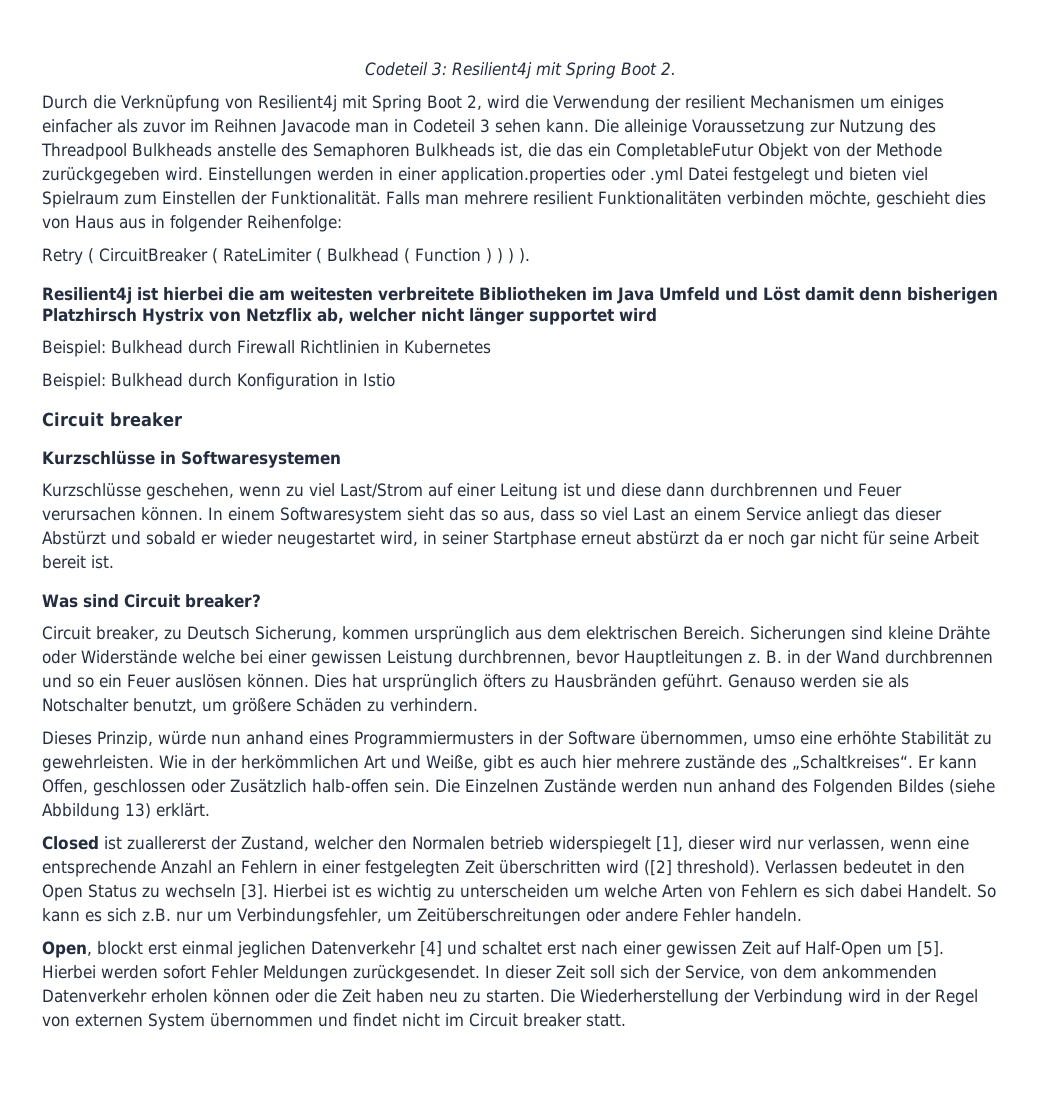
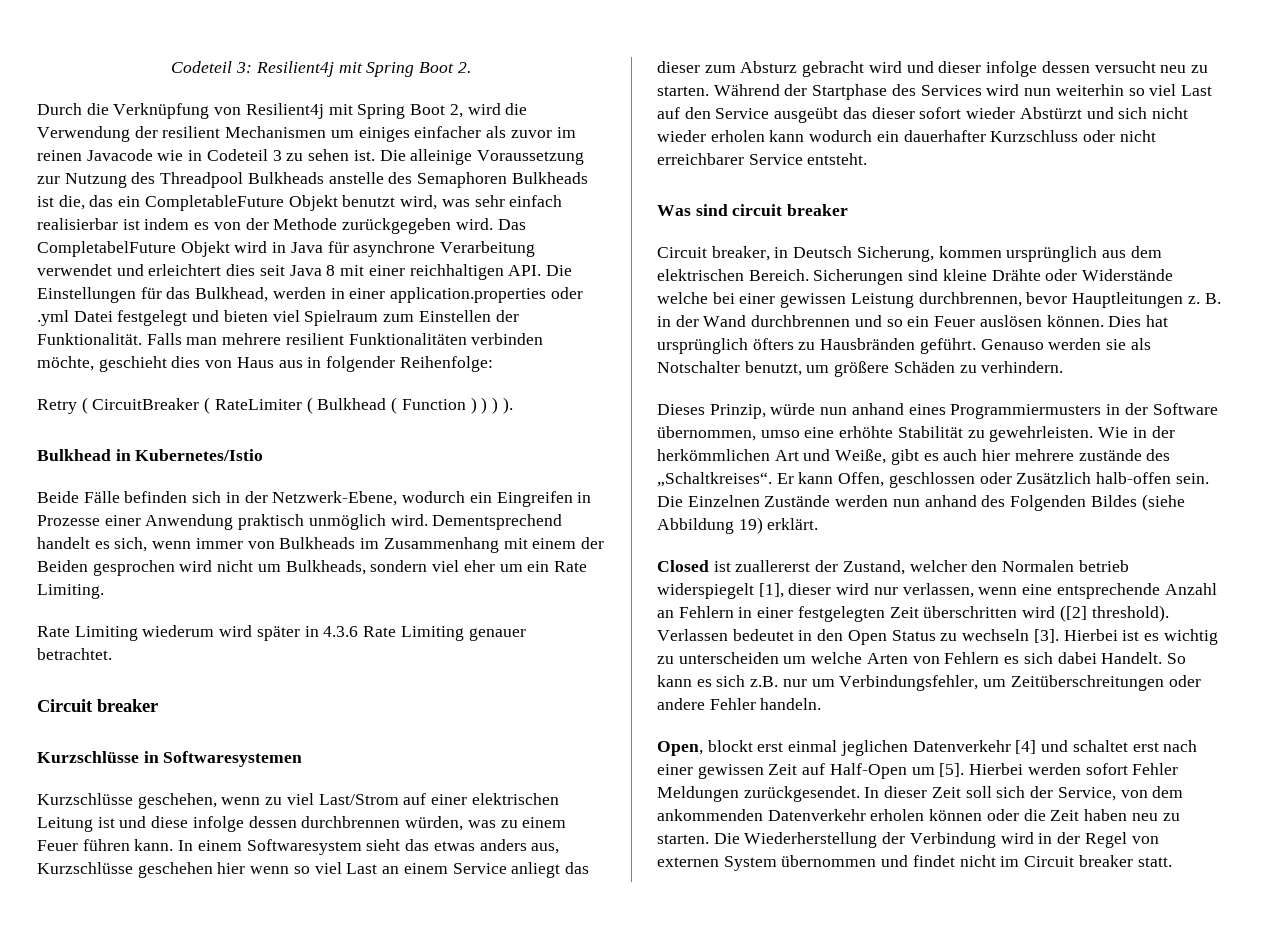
[214,119,589,136] Reihnen Javacode man in Codeteil 3 sehen kann. -> [37,149,375,161] reinen Javacode wie in Codeteil 3 zu sehen ist.
[500,143,808,160] ist, die das ein CompletableFutur Objekt -> [37,195,563,211] [37,218,210,230] ist die, das ein CompletableFuture Objekt benutzt wird, was sehr einfach realisierbar ist indem es
[208,167,312,184] Einstellungen -> [497,219,526,230] [37,241,536,257] [37,264,572,280] [37,287,269,303] Das CompletabelFuture Objekt wird in Java für asynchrone Verarbeitung verwendet und erleichtert dies seit Java 8 mit einer reichhaltigen API. Die Einstellungen für das Bulkhead,
[42,286,998,304] [42,307,657,325] [42,340,491,357] [42,373,395,390] Resilient4j ist hierbei die am weitesten verbreitete Bibliotheken im Java Umfeld und Löst damit denn bisherigen Platzhirsch Hystrix von Netzflix ab, welcher nicht länger supportet wird // Beispiel: Bulkhead durch Firewall Richtlinien in Kubernetes // Beispiel: Bulkhead durch Konfiguration in Istio -> [37,449,264,461] [37,491,592,507] [37,514,563,530] [37,537,604,553] [37,560,587,576] [37,584,104,599] [37,625,526,641] [37,648,112,660] Bulkhead in Kubernetes/Istio // Beide Fälle befinden sich in der Netzwerk-Ebene, wodurch ein Eingreifen in Prozesse einer Anwendung praktisch unmöglich wird. Dementsprechend handelt es sich, wenn immer von Bulkheads im Zusammenhang mit einem der Beiden gesprochen wird nicht um Bulkheads, sondern viel eher um ein Rate Limiting. // Rate Limiting wiederum wird später in 4.3.6 Rate Limiting genauer betrachtet.
(496, 490) none -> [471,793,559,805] elektrischen
[665,483,902,497] [42,507,203,521] dann durchbrennen und Feuer verursachen können. -> [192,816,567,832] [37,839,174,851] infolge dessen durchbrennen würden, was zu einem Feuer führen kann.
[481,507,575,522] so aus, dass -> [433,839,560,854] [37,862,290,878] etwas anders aus, Kurzschlüsse geschehen hier wenn
[42,531,979,548] [42,555,114,569] Abstürzt und sobald er wieder neugestartet wird, in seiner Startphase erneut abstürzt da er noch gar nicht für seine Arbeit bereit ist. -> [704,61,1208,77] [657,84,1212,100] [657,107,1188,123] [657,130,1156,142] [657,153,868,165] zum Absturz gebracht wird und dieser infolge dessen versucht neu zu starten. Während der Startphase des Services wird nun weiterhin so viel Last auf den Service ausgeübt das dieser sofort wieder Abstürzt und sich nicht wieder erholen kann wodurch ein dauerhafter Kurzschluss oder nicht erreichbarer Service entsteht.
[124,594,261,608] Circuit breaker? -> [732,204,849,216] circuit breaker
[164,629,182,640] zu -> [774,247,789,258] in
[125,803,151,819] 13) -> [738,517,763,534] 19)

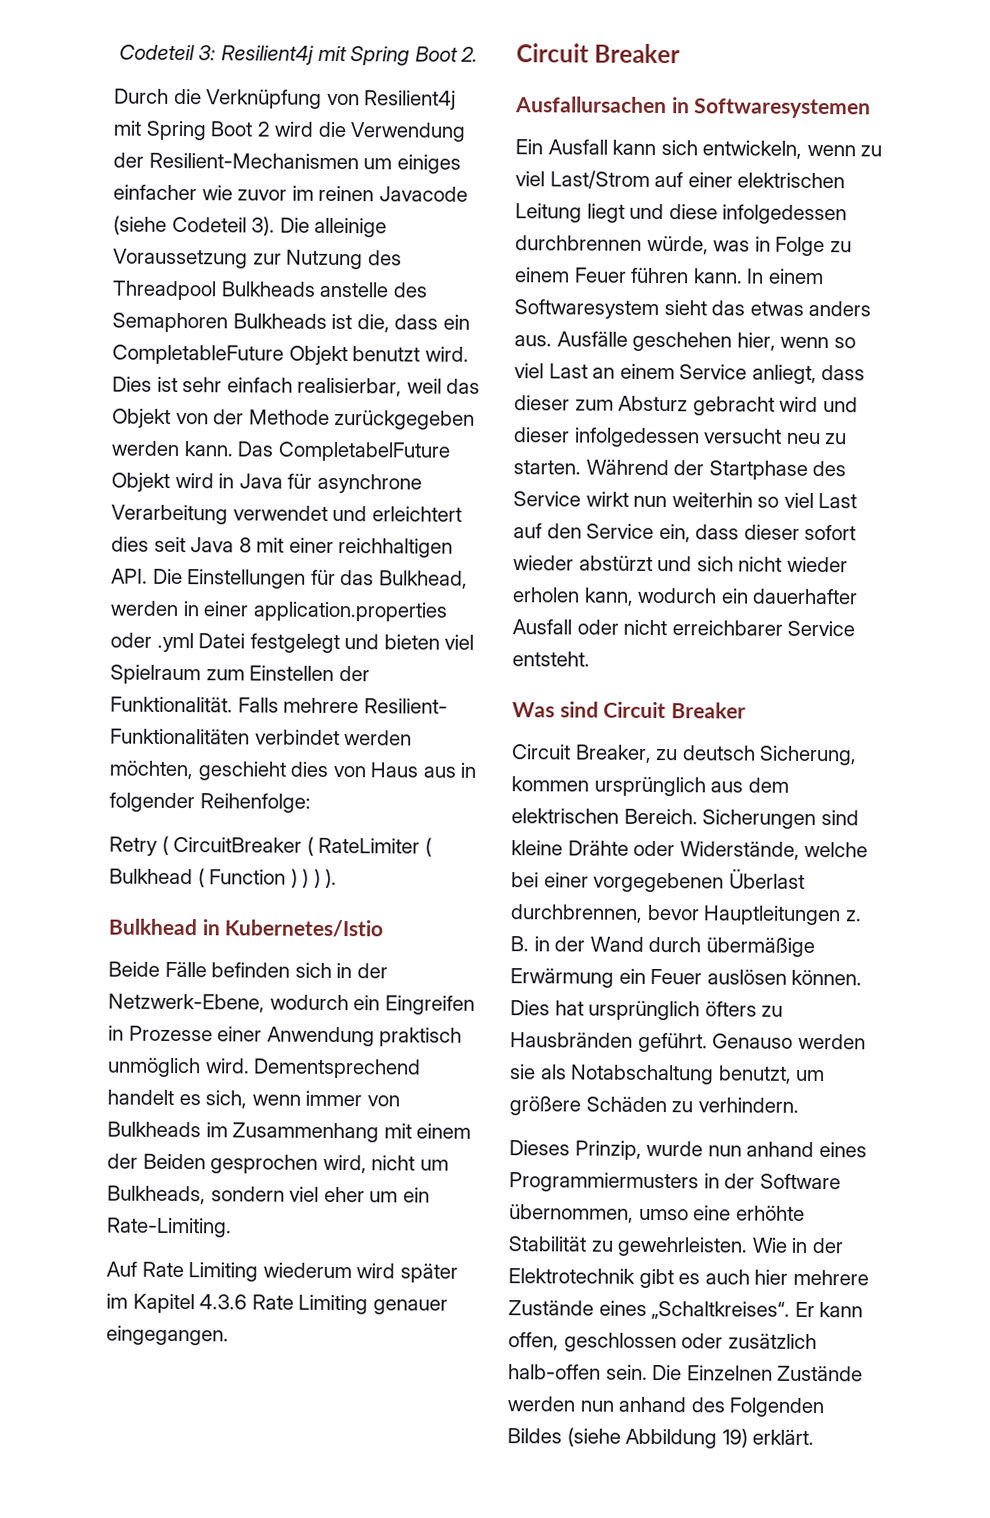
[449,104,463,118] 2, -> [256,121,271,137] 2
[162,126,327,138] resilient Mechanismen -> [148,152,359,170] Resilient-Mechanismen
[486,126,507,138] als -> [201,185,233,201] wie
[157,149,375,161] wie in Codeteil 3 zu sehen ist. -> [113,215,276,236] (siehe Codeteil 3).
[89,195,114,207] das -> [394,314,439,330] dass
[400,195,563,210] [37,218,210,230] wird, was sehr einfach realisierbar ist indem es -> [424,346,469,362] [112,376,481,397] [112,408,171,428] wird. Dies ist sehr einfach realisierbar, weil das Objekt
[455,218,493,230] wird. -> [111,440,233,457] werden kann.
[186,333,544,345] [37,356,94,371] man mehrere resilient Funktionalitäten verbinden möchte, -> [283,697,448,714] [110,728,413,746] [109,760,193,780] mehrere Resilient- Funktionalitäten verbindet werden möchten,
[179,560,213,572] wird -> [322,1154,367,1174] wird,
[553,561,587,572] [37,584,104,599] Rate Limiting. // -> [106,1217,232,1238] [106,1261,137,1277] Rate-Limiting. // Auf
[304,626,319,637] in -> [106,1293,195,1314] im Kapitel
[37,648,112,660] [37,699,158,712] [37,751,139,763] betrachtet. // Circuit breaker // Kurzschlüsse -> [106,1325,229,1346] [516,43,681,64] [515,96,667,114] eingegangen. // Circuit Breaker // Ausfallursachen
[37,793,217,809] Kurzschlüsse geschehen, -> [515,139,803,159] Ein Ausfall kann sich entwickeln,
[97,817,115,828] ist -> [586,203,625,223] liegt
[192,816,496,832] infolge dessen durchbrennen würden, was -> [722,204,848,225] [515,235,826,257] infolgedessen durchbrennen würde, was in Folge
[531,843,560,854] [37,862,246,878] aus, Kurzschlüsse geschehen hier -> [514,331,776,352] aus. Ausfälle geschehen hier,
[511,862,589,878] anliegt das -> [751,364,866,385] anliegt, dass
[986,61,1090,77] infolge dessen -> [573,427,700,448] infolgedessen
[920,84,1020,96] Services wird -> [513,491,629,507] Service wirkt
[774,107,867,123] ausgeübt das -> [658,524,740,543] ein, dass
[1019,107,1082,119] Abstürzt -> [578,555,653,571] abstürzt
[769,130,805,142] kann -> [583,587,634,606] kann,
[990,130,1079,142] Kurzschluss -> [512,619,572,635] Ausfall
[732,204,849,216] [657,246,853,261] circuit breaker // Circuit breaker, in Deutsch -> [603,701,747,719] [511,744,756,763] Circuit Breaker // Circuit Breaker, zu deutsch
[1082,269,1174,281] Widerstände -> [679,841,800,860] Widerstände,
[780,293,914,308] gewissen Leistung -> [593,868,805,893] vorgegebenen Überlast
[751,315,903,327] durchbrennen und so -> [648,936,815,958] [510,968,614,988] durch übermäßige Erwärmung
[657,361,740,373] Notschalter -> [570,1064,715,1085] Notabschaltung
[770,403,816,415] würde -> [646,1140,704,1157] wurde
[657,449,887,464] herkömmlichen Art und Weiße, -> [508,1268,635,1284] Elektrotechnik
[1078,449,1171,461] zustände des -> [508,1300,647,1316] Zustände eines
[838,472,885,487] Offen, -> [508,1332,559,1351] offen,
[1016,472,1092,484] Zusätzlich -> [727,1333,817,1350] zusätzlich
[657,560,1129,575] [657,583,1217,599] [657,605,1169,622] [657,629,1218,645] [657,652,1186,664] [657,675,1201,691] [657,698,822,710] [657,740,1198,756] [657,763,1179,779] [657,786,1184,802] [657,809,1180,821] [657,832,1159,848] [657,855,1172,871] // Closed ist zuallererst der Zustand, welcher den Normalen betrieb widerspiegelt [1], dieser wird nur verlassen, wenn eine entsprechende Anzahl an Fehlern in einer festgelegten Zeit überschritten wird ([2] threshold). Verlassen bedeutet in den Open Status zu wechseln [3]. Hierbei ist es wichtig zu unterscheiden um welche Arten von Fehlern es sich dabei Handelt. So kann es sich z.B. nur um Verbindungsfehler, um Zeitüberschreitungen oder andere Fehler handeln. // Open, blockt erst einmal jeglichen Datenverkehr [4] und schaltet erst nach einer gewissen Zeit auf Half-Open um [5]. Hierbei werden sofort Fehler Meldungen zurückgesendet. In dieser Zeit soll sich der Service, von dem ankommenden Datenverkehr erholen können oder die Zeit haben neu zu starten. Die Wiederherstellung der Verbindung wird in der Regel von externen System übernommen und findet nicht im Circuit breaker statt. -> (815, 1437) none

